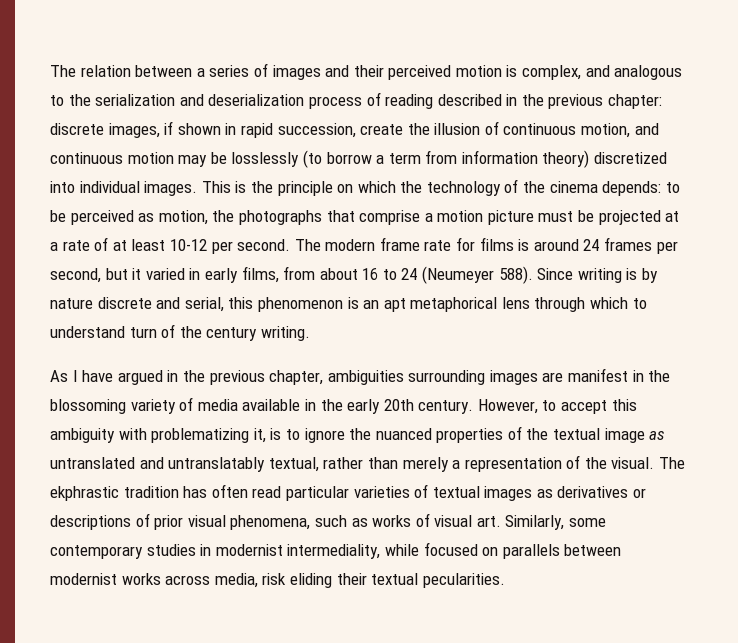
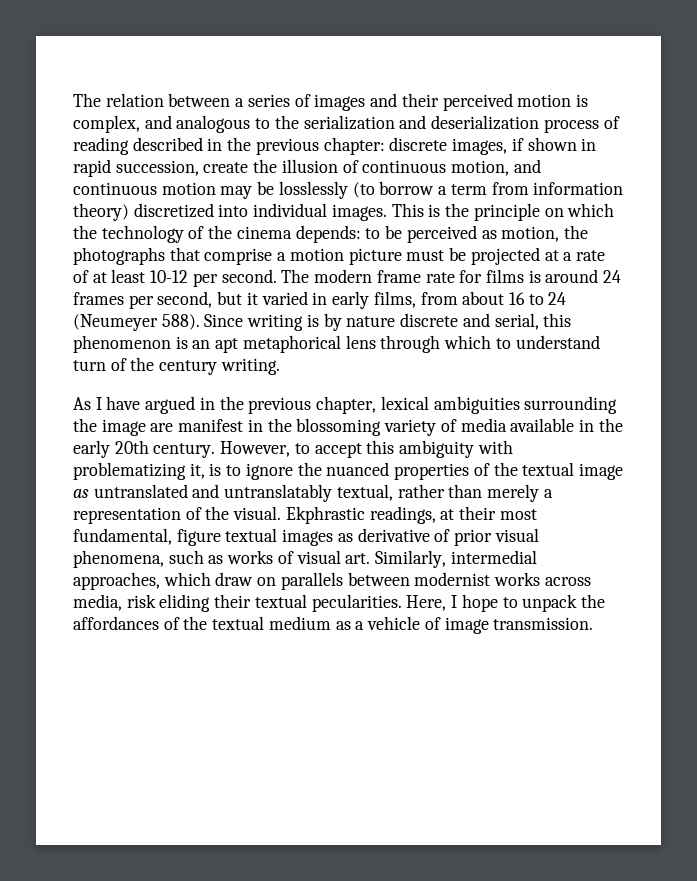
(324, 377) none -> [380,396,429,410] lexical
[489,370,538,385] images -> [73,418,146,436] the image
[659,457,686,469] [50,484,647,501] [50,515,131,530] The ekphrastic tradition has often read particular varieties of textual images as derivatives or descriptions -> [285,506,537,524] [73,528,430,546] Ekphrastic readings, at their most fundamental, figure textual images as derivative
[569,518,607,527] [50,542,478,559] some contemporary studies in modernist intermediality, while focused -> [450,550,537,564] [73,572,254,590] intermedial approaches, which draw
(505, 580) none -> [406,594,605,612] [73,616,594,634] Here, I hope to unpack the affordances of the textual medium as a vehicle of image transmission.

